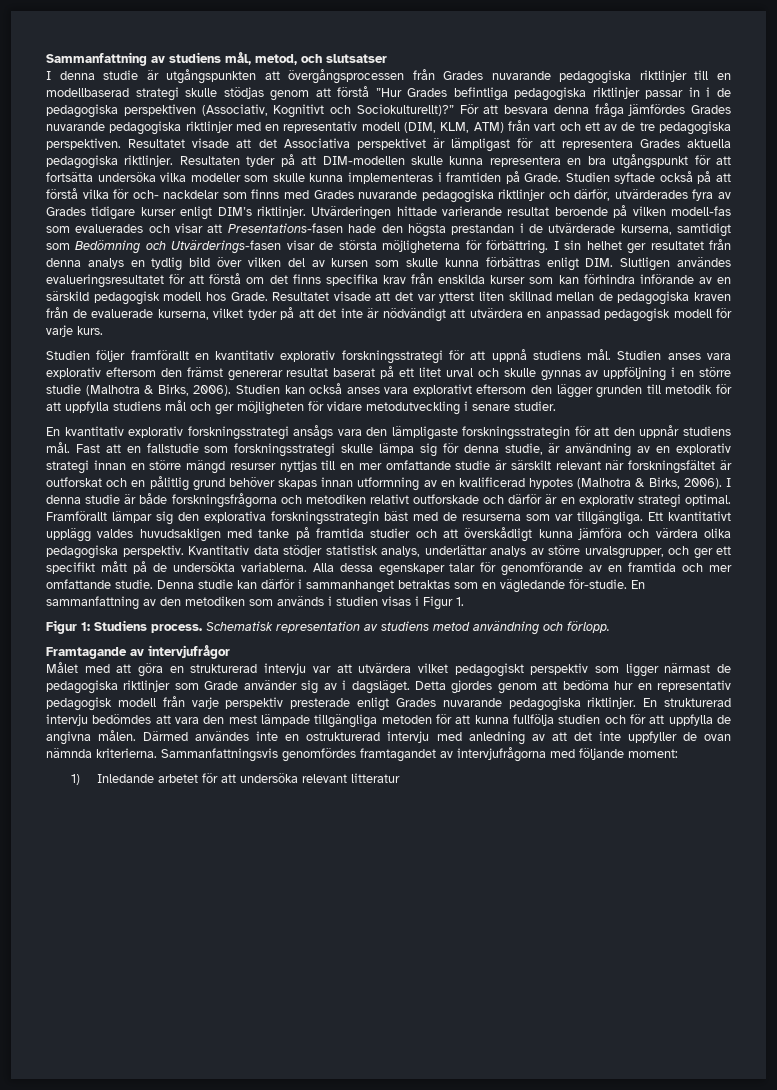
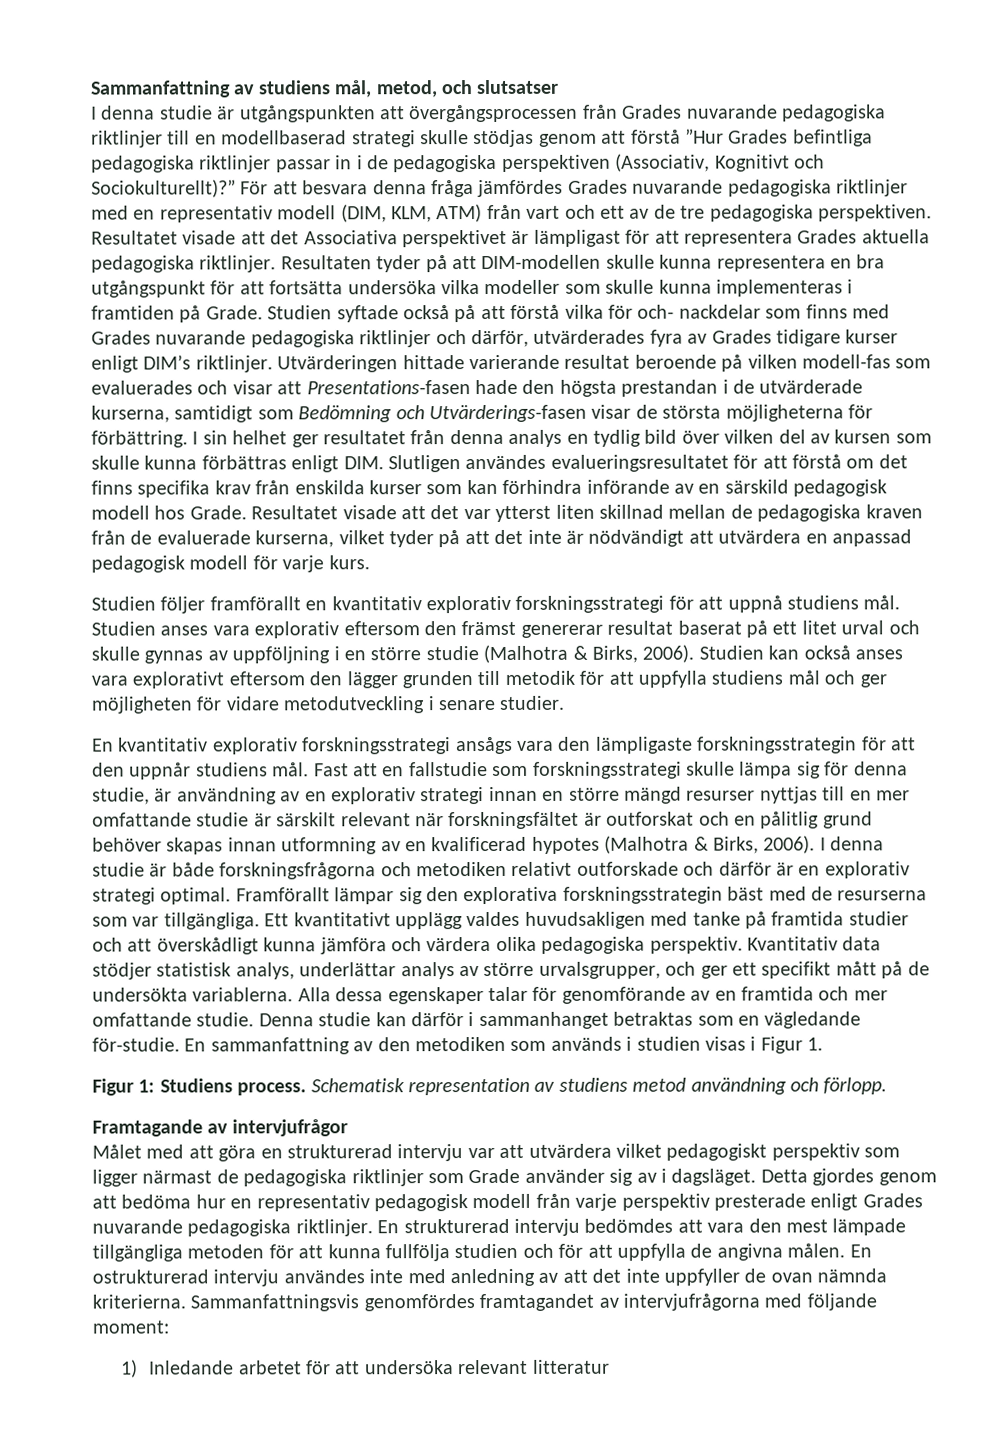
[143,731,430,743] Därmed användes inte en ostrukturerad intervju -> [849,1244,872,1258] [92,1269,404,1287] En ostrukturerad intervju användes inte

